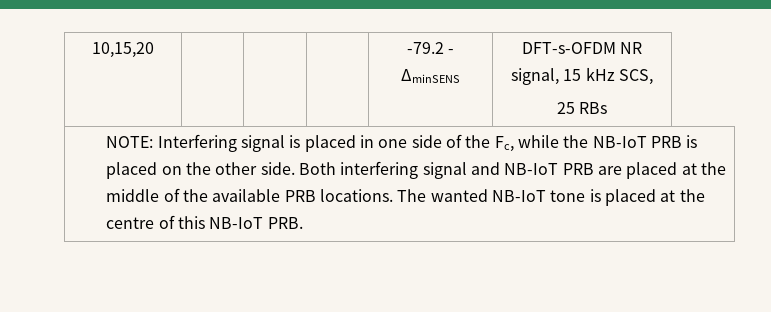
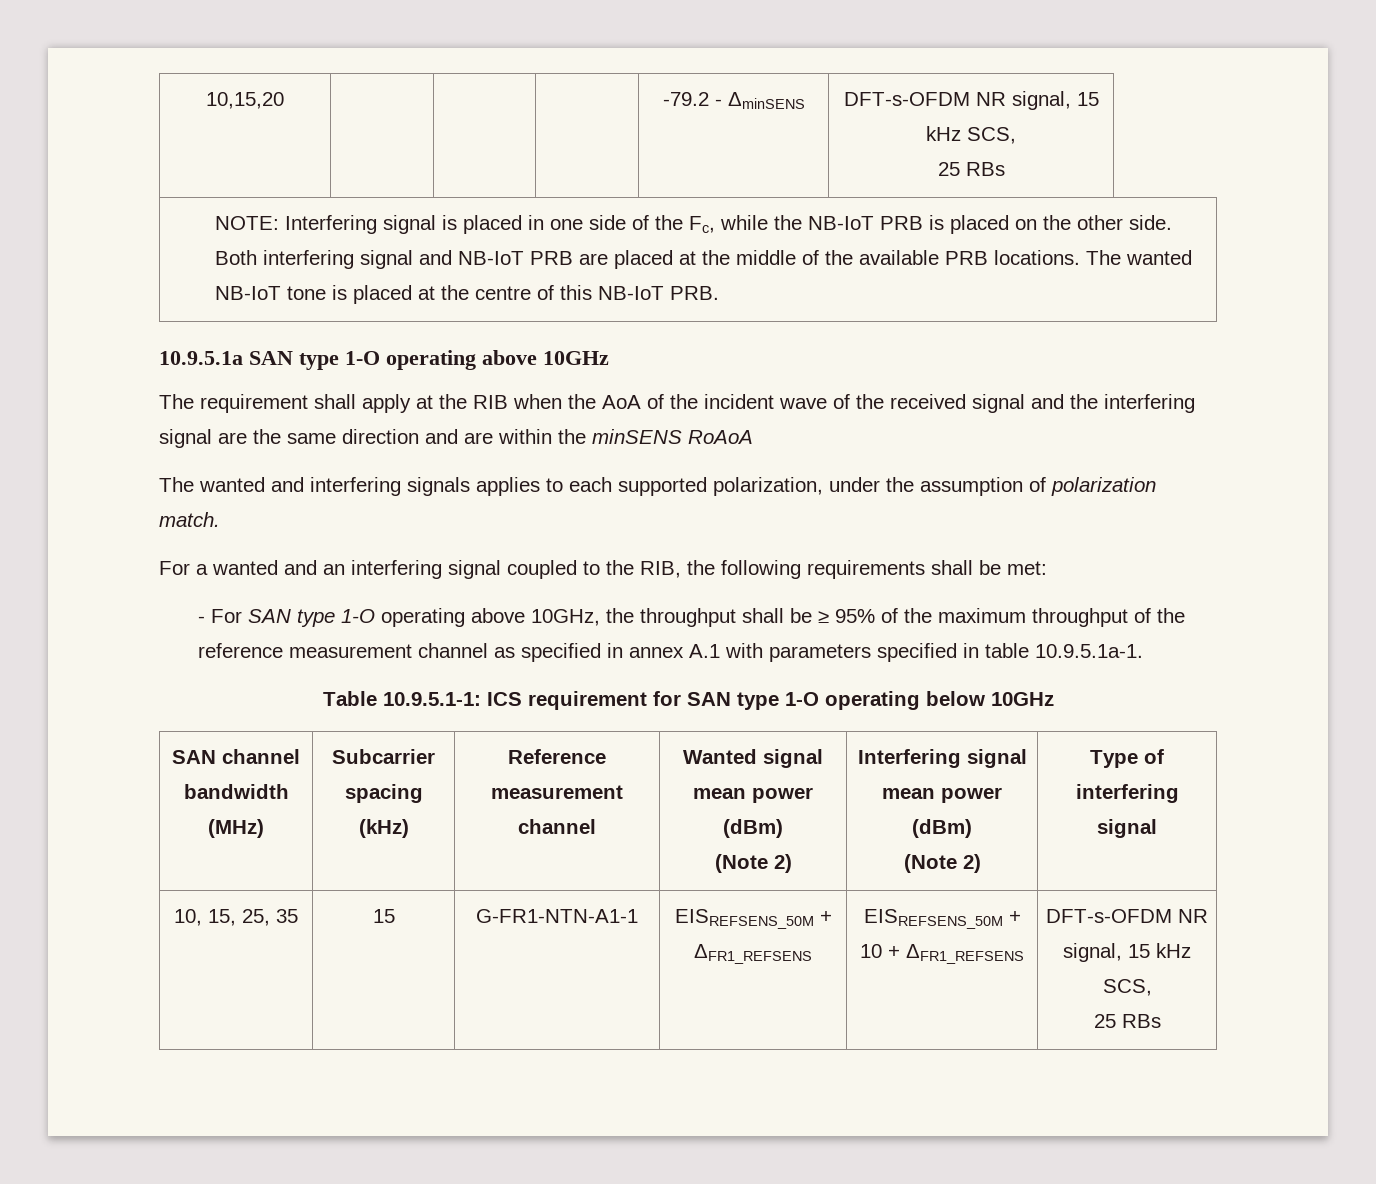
(303, 223) none -> [159,350,609,370] [159,394,1195,413] [159,429,753,448] [159,477,1156,496] [159,512,220,527] [159,560,1047,579] [198,608,1186,627] [198,643,1144,662] [322,691,1054,710] [172,749,300,764] [183,784,289,799] [208,819,264,838] [332,749,435,764] [344,784,423,803] [358,819,409,838] [508,749,606,764] [491,785,623,799] [518,819,596,834] [683,749,823,768] [693,787,813,803] [723,819,783,838] [714,854,792,873] [857,749,1027,768] [882,787,1002,803] [912,819,972,838] [903,854,981,873] [1090,749,1164,768] [1075,784,1179,803] [1097,819,1157,838] [174,909,298,926] [372,909,395,923] [476,909,638,923] [674,909,832,929] [694,944,812,964] [863,909,1021,929] [860,944,1024,964] [1046,909,1208,923] [1063,943,1191,962] [1102,979,1152,996] [1093,1014,1161,1028] // 10.9.5.1a SAN type 1-O operating above 10GHz // The requirement shall apply at the RIB when the AoA of the incident wave of the received signal and the interfering signal are the same direction and are within the minSENS RoAoA // The wanted and interfering signals applies to each supported polarization, under the assumption of polarization match. // For a wanted and an interfering signal coupled to the RIB, the following requirements shall be met: // - For SAN type 1-O operating above 10GHz, the throughput shall be ≥ 95% of the maximum throughput of the reference measurement channel as specified in annex A.1 with parameters specified in table 10.9.5.1a-1. // Table 10.9.5.1-1: ICS requirement for SAN type 1-O operating below 10GHz // SAN channel bandwidth (MHz) | Subcarrier spacing (kHz) | Reference measurement channel | Wanted signal mean power (dBm) // (Note 2) | Interfering signal mean power (dBm) // (Note 2) | Type of interfering signal // 10, 15, 25, 35 | 15 | G-FR1-NTN-A1-1 | EISREFSENS_50M + ΔFR1_REFSENS | EISREFSENS_50M + 10 + ΔFR1_REFSENS | DFT-s-OFDM NR signal, 15 kHz SCS, // 25 RBs

